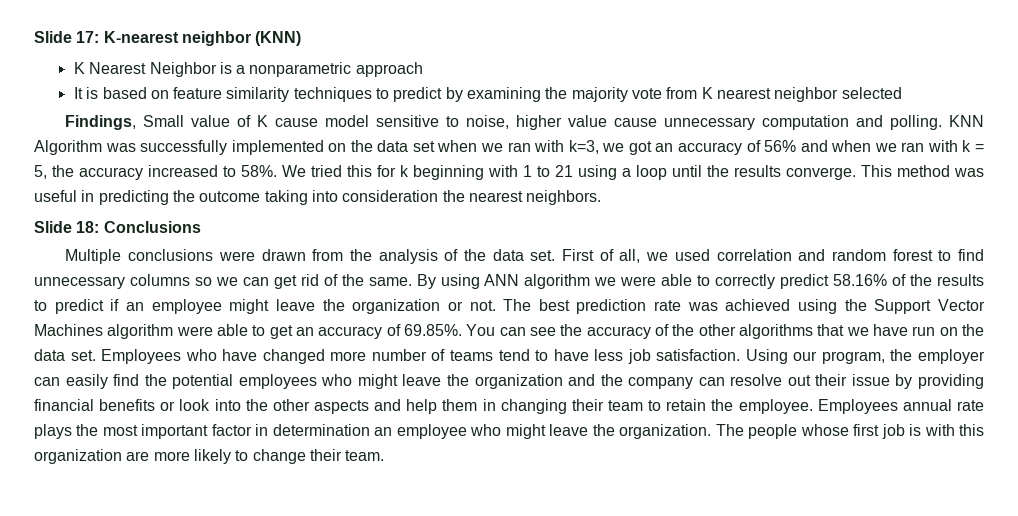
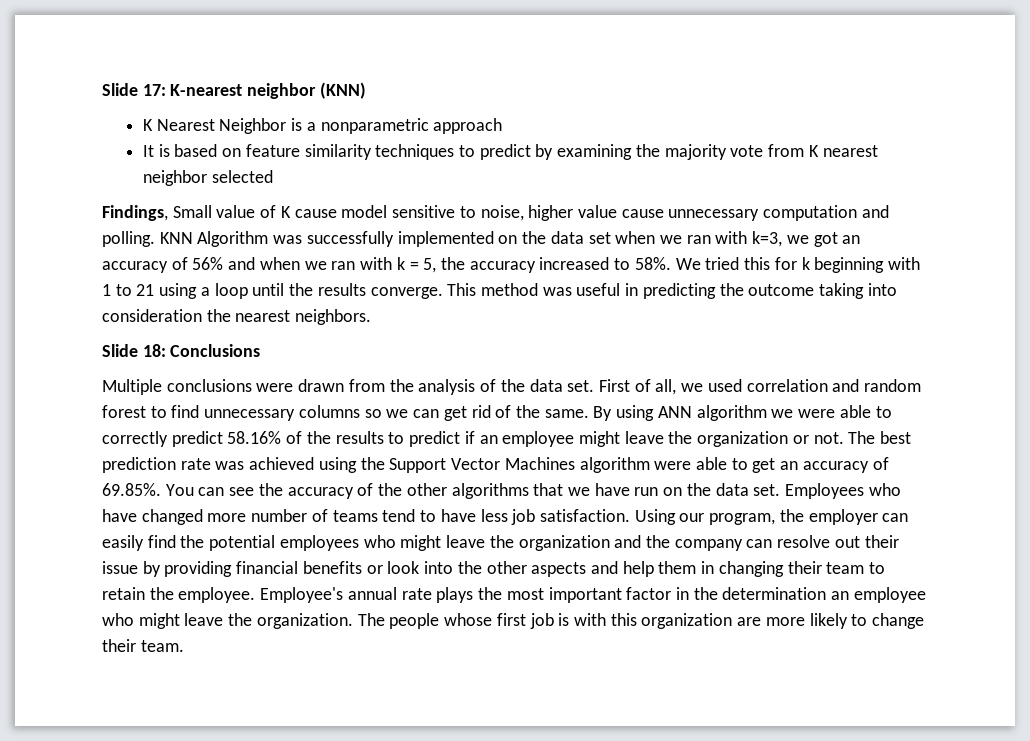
[817,399,898,414] Employees -> [260,587,344,603] Employee's
(269, 430) none -> [693,587,718,600] the

